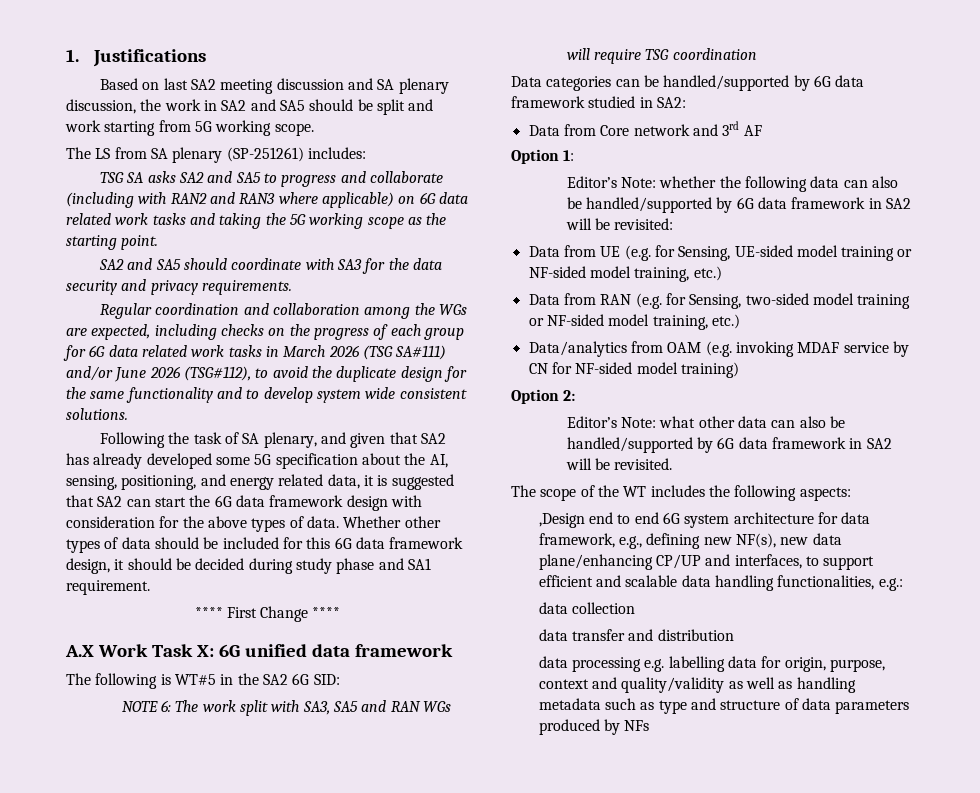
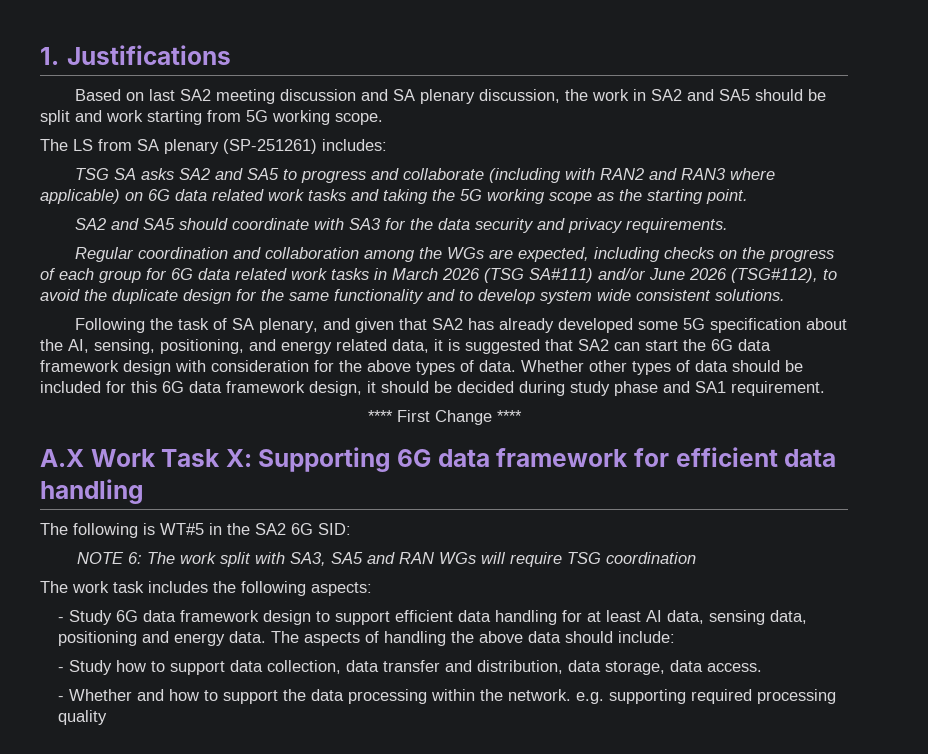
[218,644,453,657] 6G unified data framework -> [258,447,837,472] [40,479,143,504] Supporting 6G data framework for efficient data handling
[511,75,865,91] [511,96,686,108] [528,121,762,136] [511,149,575,164] [566,176,898,192] [566,197,911,213] [565,218,674,230] [528,245,913,261] [528,266,722,282] [528,293,911,309] [528,314,740,330] [528,341,909,357] [528,362,739,378] [511,389,576,404] [566,416,845,428] [566,437,892,453] [565,458,673,470] [511,485,851,501] [538,512,871,528] [538,533,842,549] [538,554,875,570] [538,575,903,591] [538,602,636,614] [538,629,734,641] [538,656,886,672] [538,677,856,693] [538,698,910,714] [538,719,650,735] Data categories can be handled/supported by 6G data framework studied in SA2: // Data from Core network and 3rd AF // Option 1: // Editor’s Note: whether the following data can also be handled/supported by 6G data framework in SA2 will be revisited: // Data from UE (e.g. for Sensing, UE-sided model training or NF-sided model training, etc.) // Data from RAN (e.g. for Sensing, two-sided model training or NF-sided model training, etc.) // Data/analytics from OAM (e.g. invoking MDAF service by CN for NF-sided model training) // Option 2: // Editor’s Note: what other data can also be handled/supported by 6G data framework in SA2 will be revisited. // The scope of the WT includes the following aspects: // ,Design end to end 6G system architecture for data framework, e.g., defining new NF(s), new data plane/enhancing CP/UP and interfaces, to support efficient and scalable data handling functionalities, e.g.: // data collection // data transfer and distribution // data processing e.g. labelling data for origin, purpose, context and quality/validity as well as handling metadata such as type and structure of data parameters produced by NFs -> [40,581,372,596] [58,610,808,625] [58,631,676,646] [58,660,763,675] [58,689,837,704] [58,710,108,725] The work task includes the following aspects: // - Study 6G data framework design to support efficient data handling for at least AI data, sensing data, positioning and energy data. The aspects of handling the above data should include: // - Study how to support data collection, data transfer and distribution, data storage, data access. // - Whether and how to support the data processing within the network. e.g. supporting required processing quality

